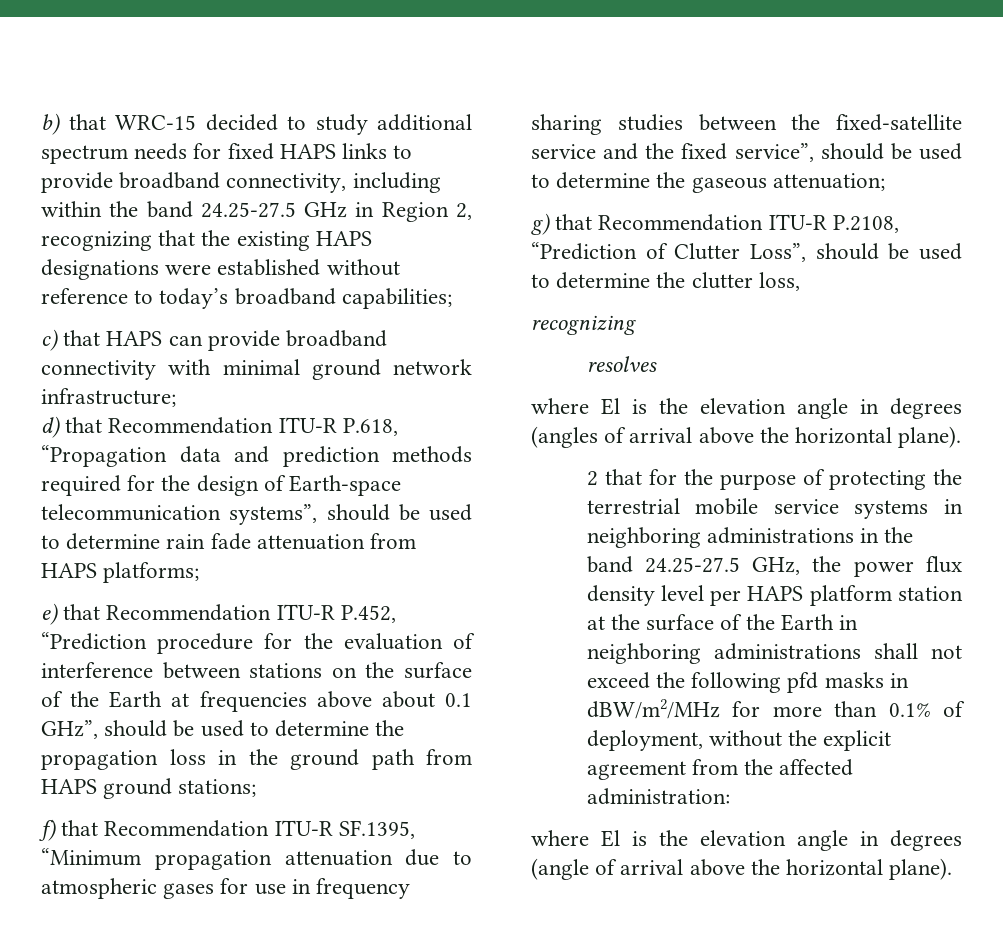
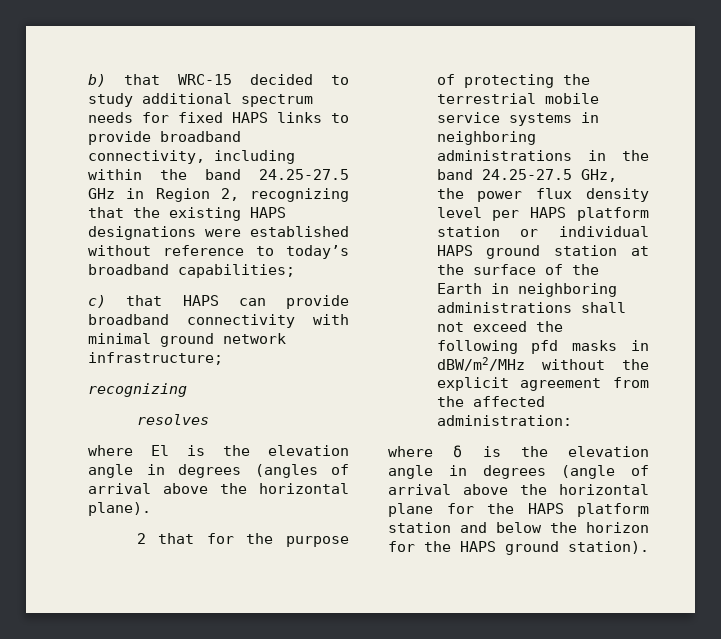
[41,416,398,438] [41,445,472,467] [41,475,402,496] [41,504,472,525] [41,533,417,550] [41,562,200,583] [41,603,396,625] [41,632,475,654] [41,662,473,679] [41,691,472,712] [41,720,405,739] [41,749,472,770] [41,778,257,799] [39,819,415,841] [41,848,472,870] [41,878,411,899] [531,114,962,135] [531,143,962,162] [531,172,885,193] [531,213,899,235] [531,242,962,262] [531,272,800,291] // d) that Recommendation ITU-R P.618, “Propagation data and prediction methods required for the design of Earth-space telecommunication systems”, should be used to determine rain fade attenuation from HAPS platforms; // e) that Recommendation ITU-R P.452, “Prediction procedure for the evaluation of interference between stations on the surface of the Earth at frequencies above about 0.1 GHz”, should be used to determine the propagation loss in the ground path from HAPS ground stations; // f) that Recommendation ITU-R SF.1395, “Minimum propagation attenuation due to atmospheric gases for use in frequency sharing studies between the fixed-satellite service and the fixed service”, should be used to determine the gaseous attenuation; // g) that Recommendation ITU-R P.2108, “Prediction of Clutter Loss”, should be used to determine the clutter loss, -> (223, 358) none
(963, 593) none -> [520,226,649,237] [436,245,618,259] or individual HAPS ground station
[732,701,965,717] [586,730,703,751] for more than 0.1% of deployment, -> (525, 364) none
[601,830,620,847] El -> [453,445,463,458] δ
[889,858,953,880] plane). -> [388,503,649,517] [388,522,649,533] [388,541,649,555] plane for the HAPS platform station and below the horizon for the HAPS ground station).

